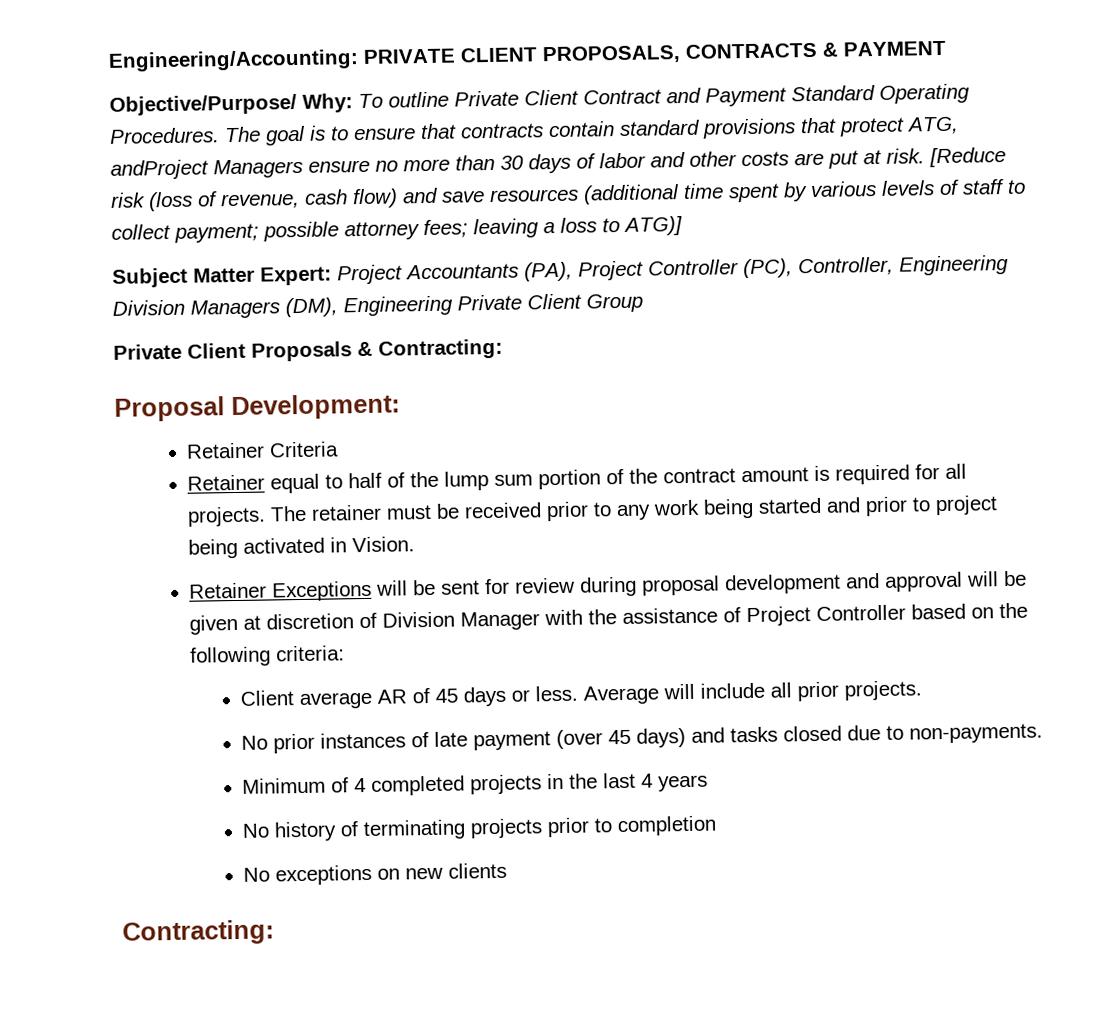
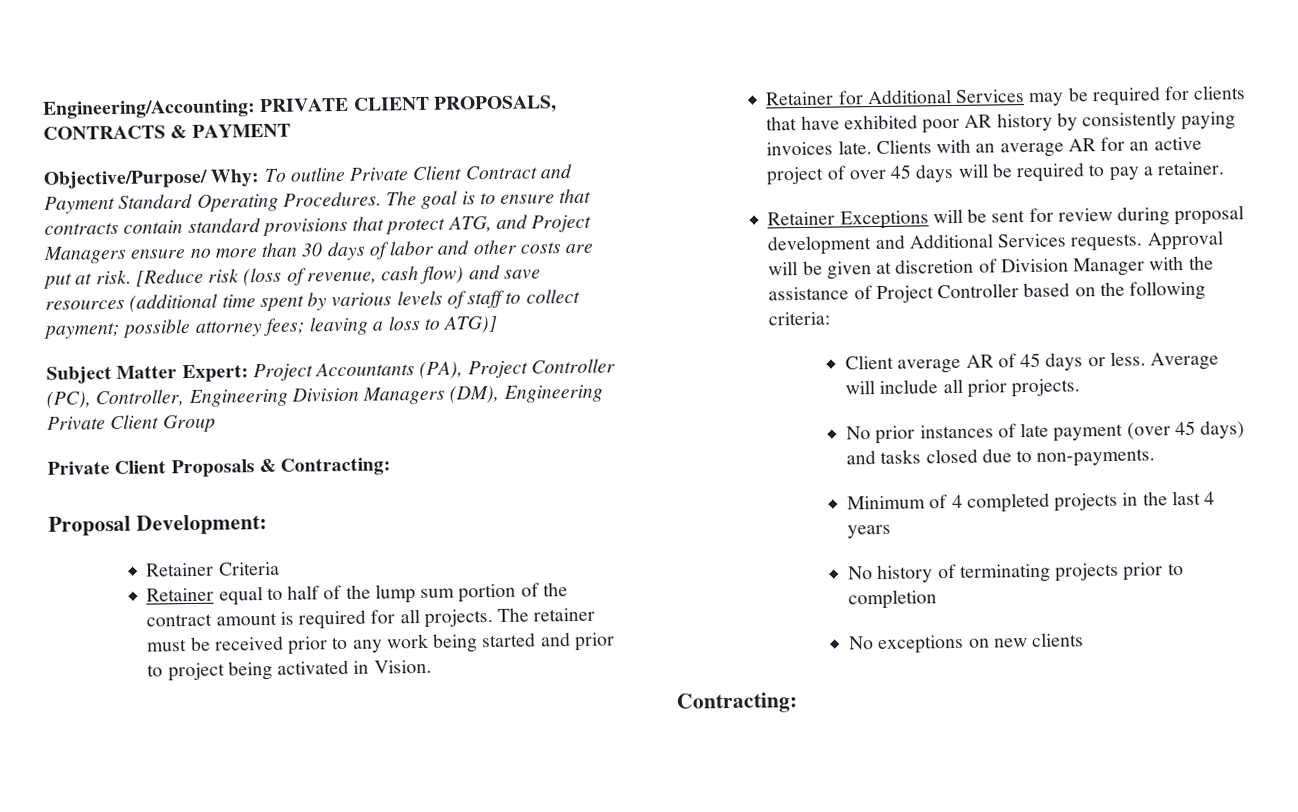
[110,159,209,180] andProject -> [495,214,592,233] and Project
(416, 544) none -> [765,85,1247,107] [766,111,1237,134] [766,136,1202,158] [766,161,1226,186] // Retainer for Additional Services may be required for clients that have exhibited poor AR history by consistently paying invoices late. Clients with an average AR for an active project of over 45 days will be required to pay a retainer.
[884,571,964,592] approval -> [908,230,1224,252] Additional Services requests. Approval

